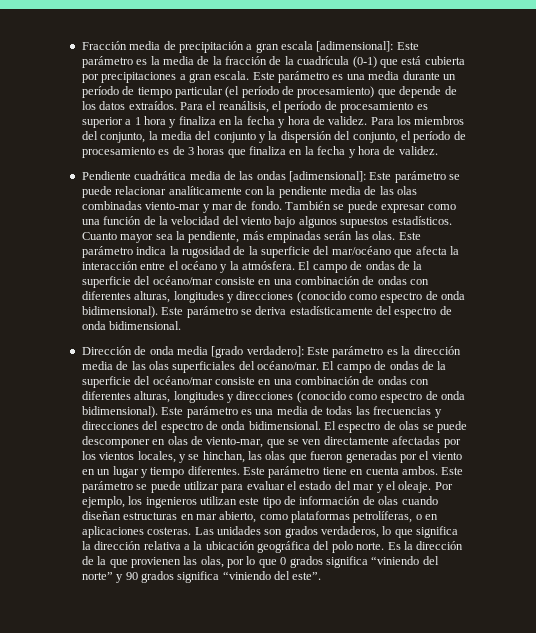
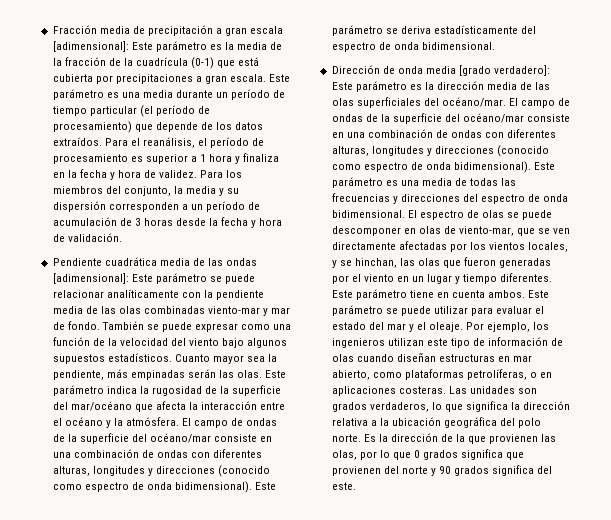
[195,131,466,143] [81,146,438,158] del conjunto y la dispersión del conjunto, el período de procesamiento es de 3 horas que finaliza en la fecha y hora de validez. -> [219,188,240,196] [52,201,261,212] [52,217,283,228] [52,233,122,242] y su dispersión corresponden a un período de acumulación de 3 horas desde la fecha y hora de validación.
[371,556,439,565] [81,572,113,580] “viniendo del norte” -> [506,452,525,460] [331,466,428,476] que provienen del norte
[222,571,322,580] “viniendo del este”. -> [537,466,553,474] [331,482,356,490] del este.

